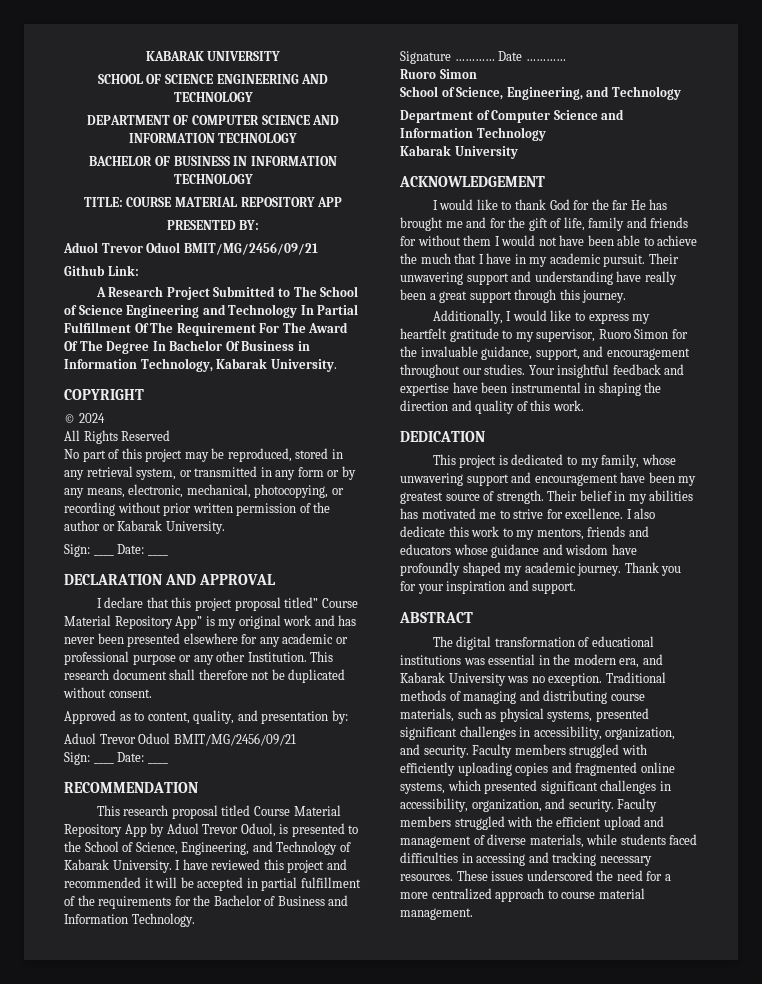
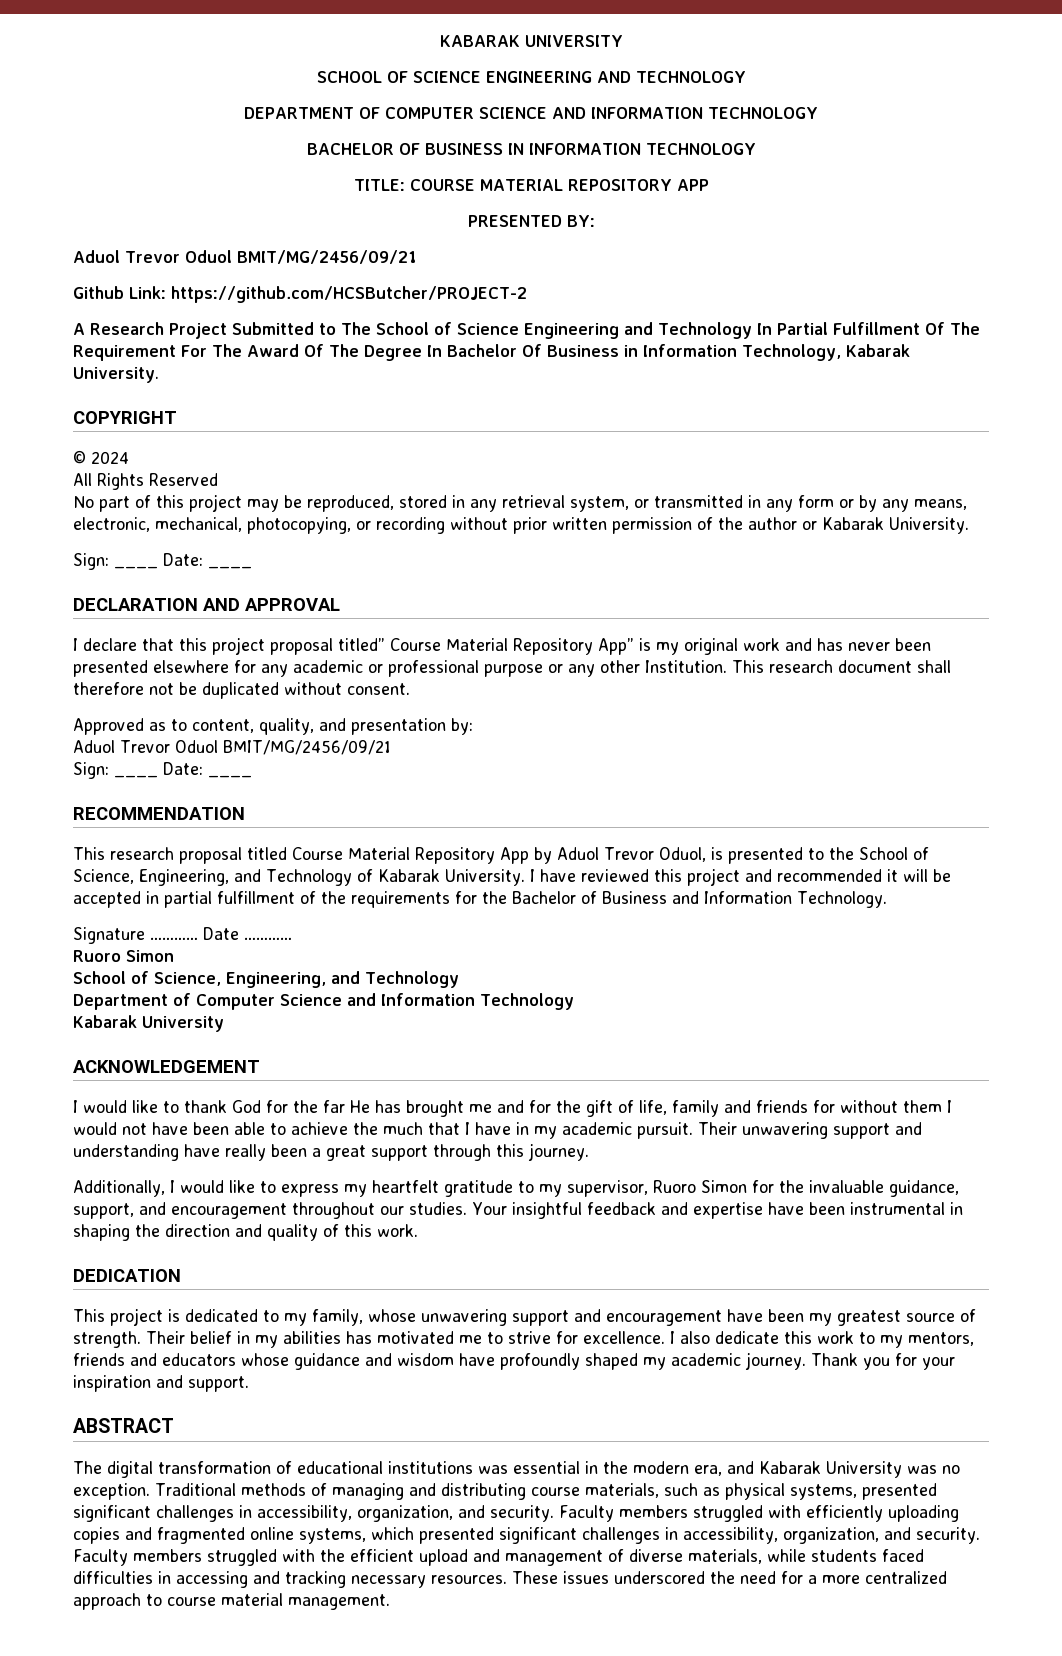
(139, 270) none -> [171,286,527,303] https://github.com/HCSButcher/PROJECT-2

